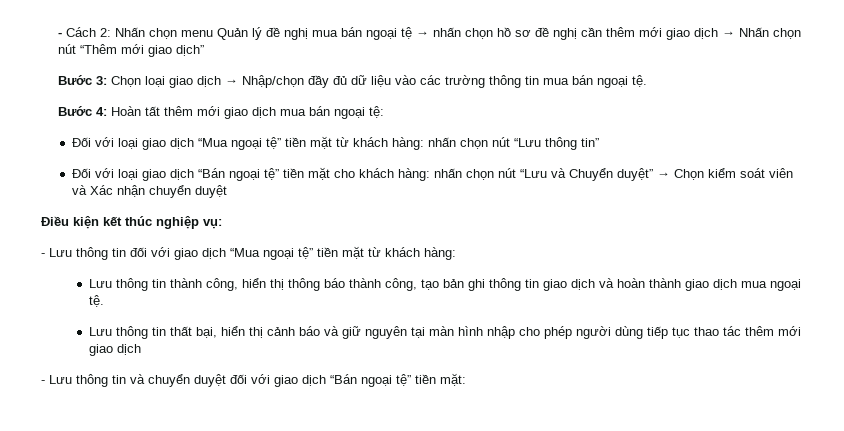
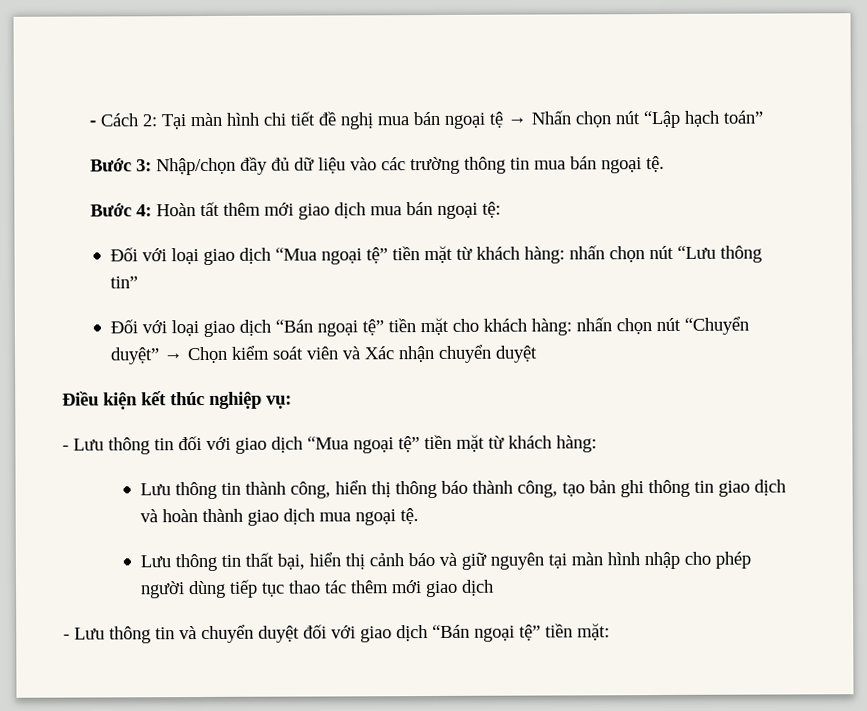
[114,27,262,40] Nhấn chọn menu Quản lý -> [160,111,315,130] Tại màn hình chi tiết
[432,27,801,40] [57,44,204,57] [57,75,238,88] nhấn chọn hồ sơ đề nghị cần thêm mới giao dịch → Nhấn chọn nút “Thêm mới giao dịch” // Bước 3: Chọn loại giao dịch → -> [530,110,763,129] [89,158,152,172] Nhấn chọn nút “Lập hạch toán” // Bước 3:
[520,168,614,181] “Lưu và Chuyển -> [684,316,750,335] “Chuyển

